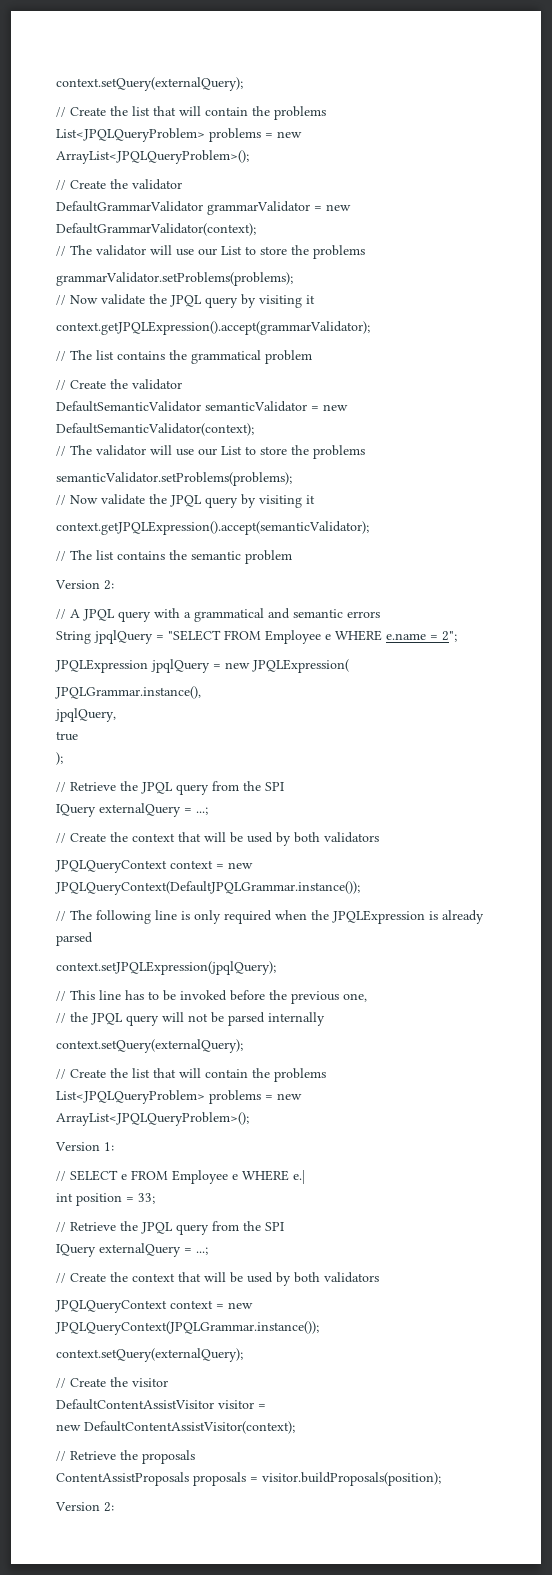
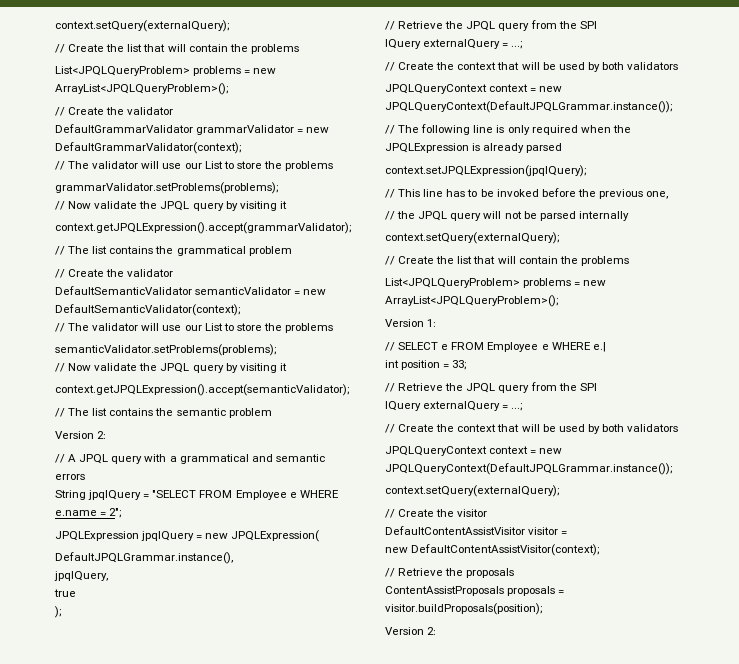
[55,686,201,699] JPQLGrammar.instance(), -> [55,552,233,564] DefaultJPQLGrammar.instance(),
[55,1321,319,1335] JPQLQueryContext(JPQLGrammar.instance()); -> [385,463,672,475] JPQLQueryContext(DefaultJPQLGrammar.instance());

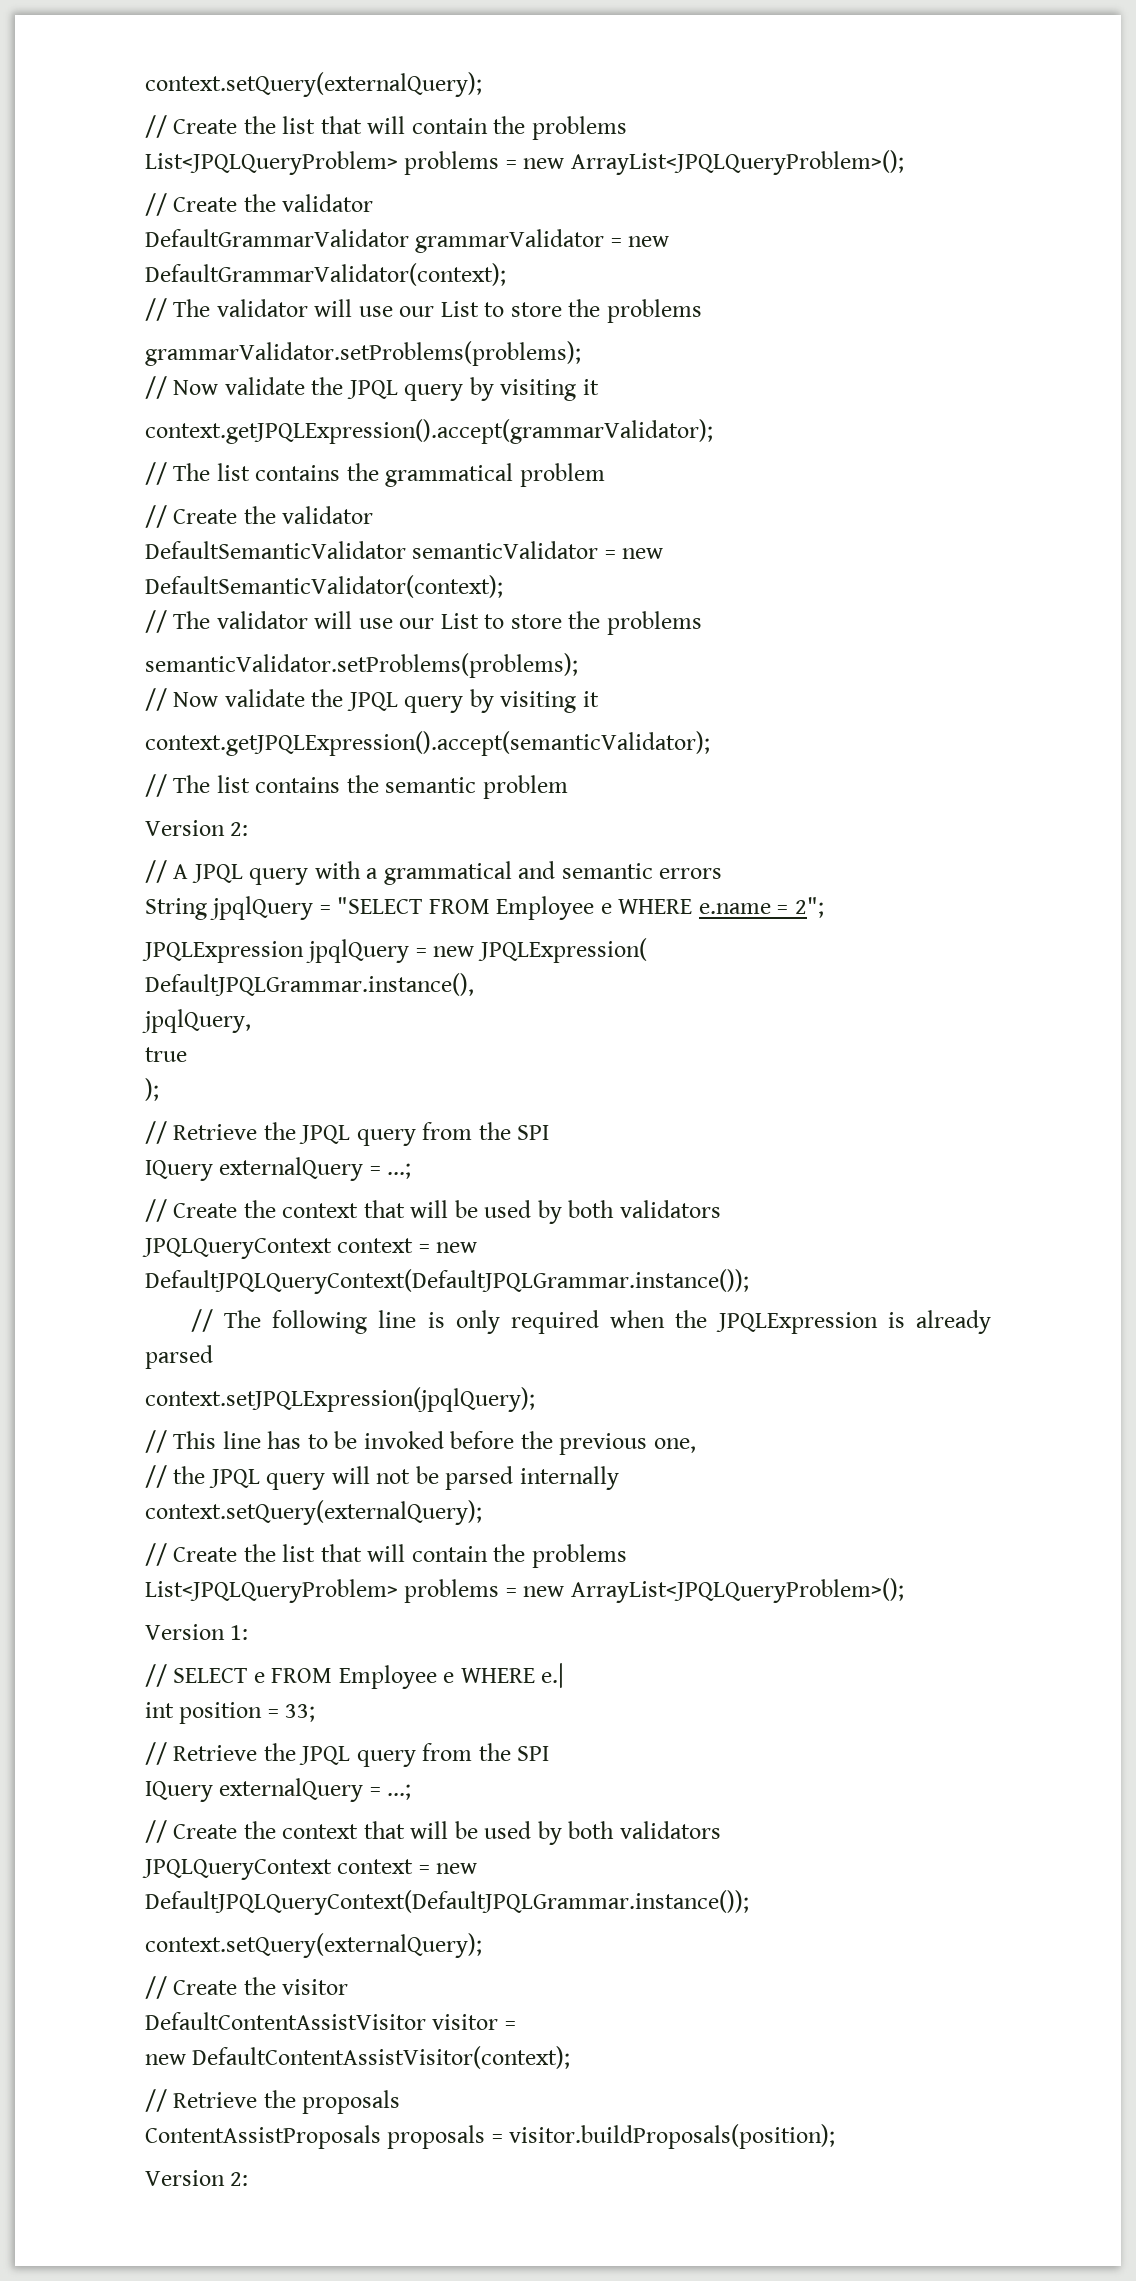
[385,101,672,113] JPQLQueryContext(DefaultJPQLGrammar.instance()); -> [145,1269,749,1294] DefaultJPQLQueryContext(DefaultJPQLGrammar.instance());
[385,463,672,475] JPQLQueryContext(DefaultJPQLGrammar.instance()); -> [145,1890,749,1915] DefaultJPQLQueryContext(DefaultJPQLGrammar.instance());

